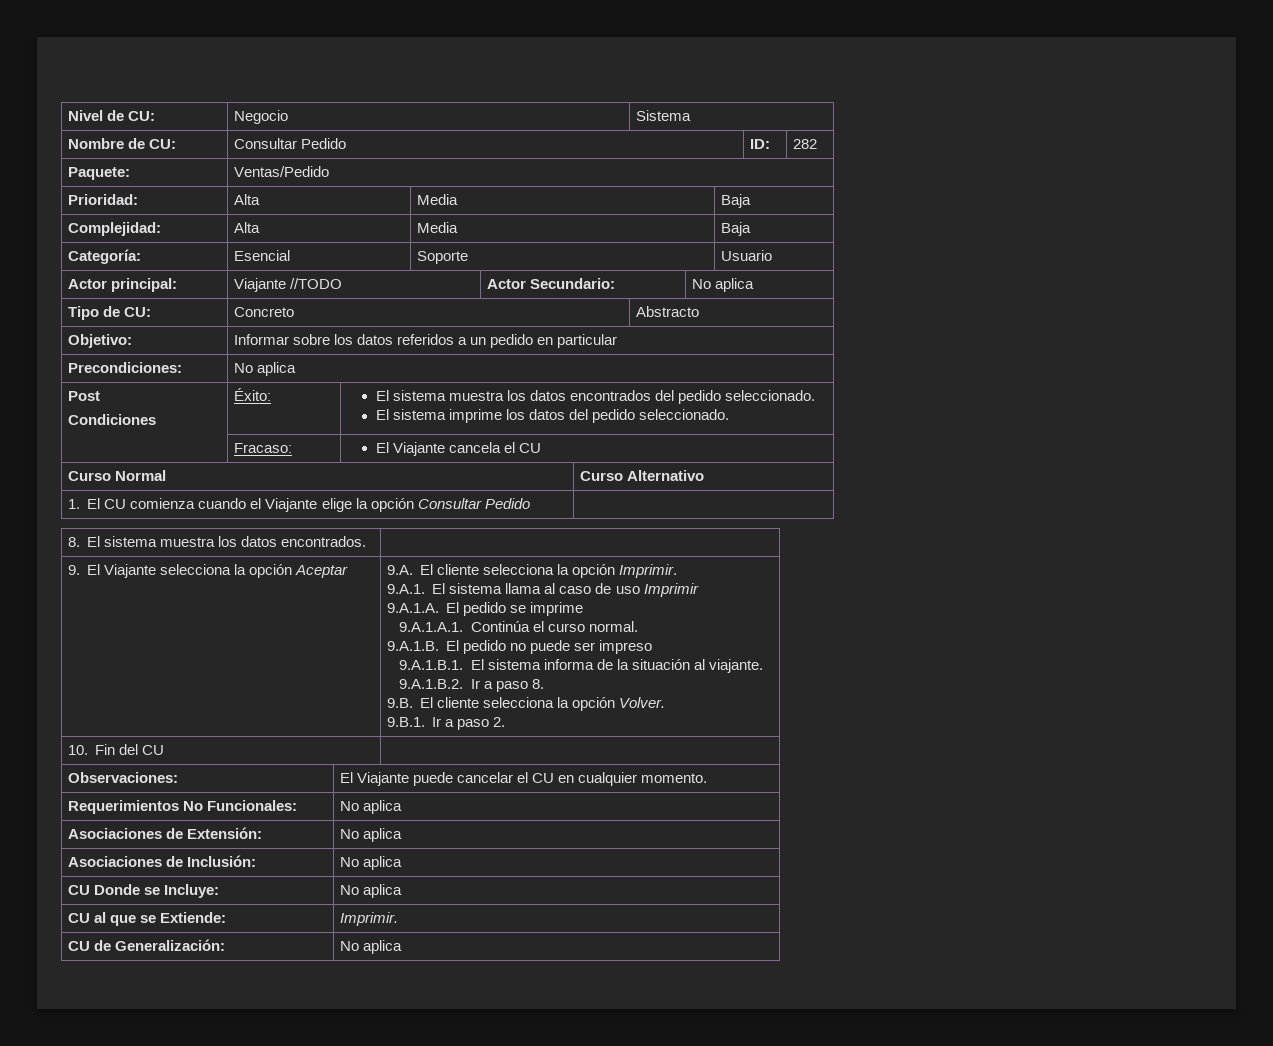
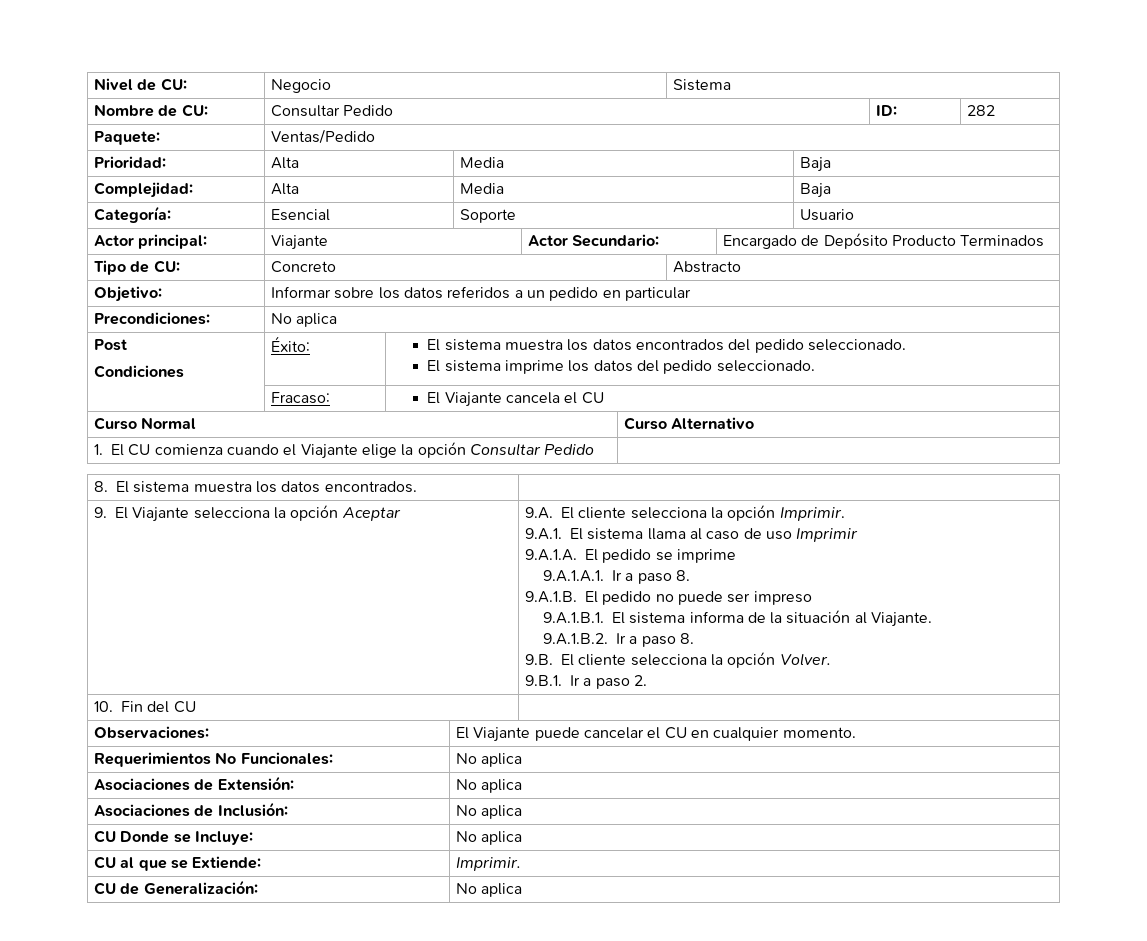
[289,278,342,289] //TODO -> (329, 242) none
[691,278,754,292] No aplica -> [723,233,1045,249] Encargado de Depósito Producto Terminados
[470,621,639,632] Continúa el curso normal. -> [611,570,690,584] Ir a paso 8.
[709,659,764,673] viajante. -> [871,612,933,627] Viajante.

